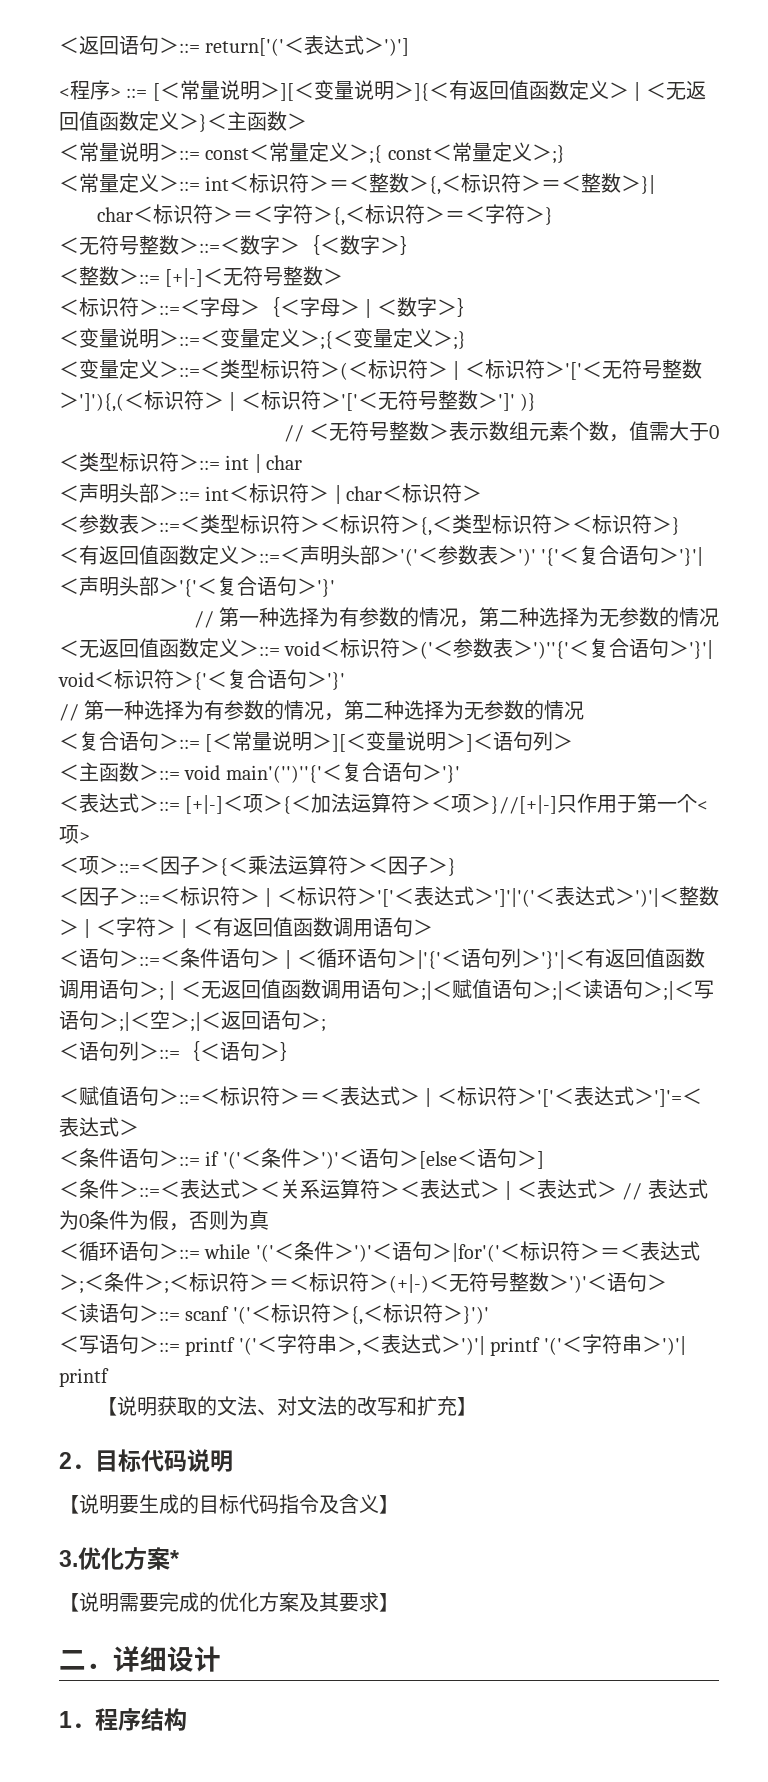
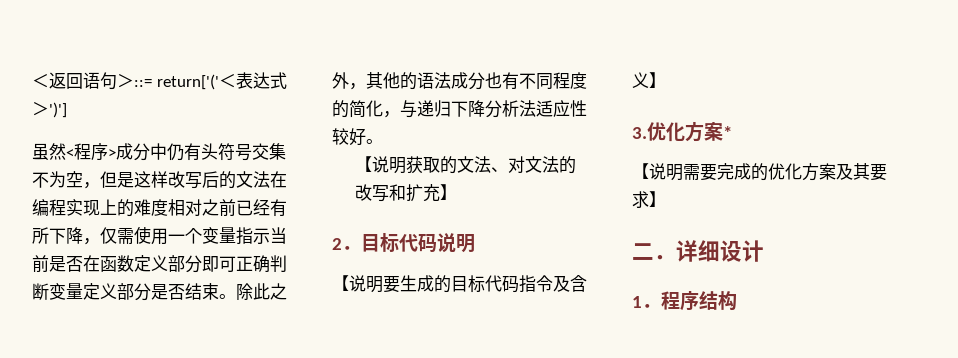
(410, 47) none -> [32,143,66,160] 虽然
[126,80,706,101] [59,111,307,132] [59,142,565,164] [59,173,656,195] [97,204,554,226] [59,235,420,255] [59,266,344,287] [59,297,477,318] [59,328,466,350] [59,359,702,380] [59,390,537,412] [283,421,719,442] [59,452,303,473] [59,483,483,504] [59,514,680,536] [59,545,704,566] [59,576,335,597] [193,607,719,628] [59,638,714,659] [58,669,345,690] [59,700,585,721] [59,731,574,752] [59,762,460,783] [59,793,709,814] [59,825,90,844] [59,855,456,876] [59,886,719,907] [59,917,433,938] [59,948,705,969] [59,979,714,1001] [59,1010,326,1032] [59,1041,300,1061] [59,1086,702,1107] [59,1117,139,1137] [59,1148,544,1169] [59,1179,708,1200] [59,1210,269,1231] [59,1241,700,1262] [59,1272,667,1294] [59,1303,489,1325] [59,1334,686,1356] [59,1368,109,1387] ::= [＜常量说明＞][＜变量说明＞]{＜有返回值函数定义＞ | ＜无返回值函数定义＞}＜主函数＞ // ＜常量说明＞::= const＜常量定义＞;{ const＜常量定义＞;} // ＜常量定义＞::= int＜标识符＞＝＜整数＞{,＜标识符＞＝＜整数＞}| // char＜标识符＞＝＜字符＞{,＜标识符＞＝＜字符＞} // ＜无符号整数＞::=＜数字＞｛＜数字＞｝ // ＜整数＞::= [+|-]＜无符号整数＞ // ＜标识符＞::=＜字母＞｛＜字母＞ | ＜数字＞｝ // ＜变量说明＞::=＜变量定义＞;{＜变量定义＞;} // ＜变量定义＞::=＜类型标识符＞(＜标识符＞ | ＜标识符＞'['＜无符号整数＞']'){,(＜标识符＞ | ＜标识符＞'['＜无符号整数＞']' )} // // ＜无符号整数＞表示数组元素个数，值需大于0 // ＜类型标识符＞::= int | char // ＜声明头部＞::= int＜标识符＞ | char＜标识符＞ // ＜参数表＞::=＜类型标识符＞＜标识符＞{,＜类型标识符＞＜标识符＞} // ＜有返回值函数定义＞::=＜声明头部＞'('＜参数表＞')' '{'＜复合语句＞'}'|＜声明头部＞'{'＜复合语句＞'}' // // 第一种选择为有参数的情况，第二种选择为无参数的情况 // ＜无返回值函数定义＞::= void＜标识符＞('＜参数表＞')''{'＜复合语句＞'}'| void＜标识符＞{'＜复合语句＞'}' // // 第一种选择为有参数的情况，第二种选择为无参数的情况 // ＜复合语句＞::= [＜常量说明＞][＜变量说明＞]＜语句列＞ // ＜主函数＞::= void main'('')''{'＜复合语句＞'}' // ＜表达式＞::= [+|-]＜项＞{＜加法运算符＞＜项＞}//[+|-]只作用于第一个<项> // ＜项＞::=＜因子＞{＜乘法运算符＞＜因子＞} // ＜因子＞::=＜标识符＞ | ＜标识符＞'['＜表达式＞']'|'('＜表达式＞')'|＜整数＞ | ＜字符＞ | ＜有返回值函数调用语句＞ // ＜语句＞::=＜条件语句＞ | ＜循环语句＞|'{'＜语句列＞'}'|＜有返回值函数调用语句＞; | ＜无返回值函数调用语句＞;|＜赋值语句＞;|＜读语句＞;|＜写语句＞;|＜空＞;|＜返回语句＞; // ＜语句列＞::=｛＜语句＞｝ // ＜赋值语句＞::=＜标识符＞＝＜表达式＞ | ＜标识符＞'['＜表达式＞']'=＜表达式＞ // ＜条件语句＞::= if '('＜条件＞')'＜语句＞[else＜语句＞] // ＜条件＞::=＜表达式＞＜关系运算符＞＜表达式＞ | ＜表达式＞ // 表达式为0条件为假，否则为真 // ＜循环语句＞::= while '('＜条件＞')'＜语句＞|for'('＜标识符＞＝＜表达式＞;＜条件＞;＜标识符＞＝＜标识符＞(+|-)＜无符号整数＞')'＜语句＞ // ＜读语句＞::= scanf '('＜标识符＞{,＜标识符＞}')' // ＜写语句＞::= printf '('＜字符串＞,＜表达式＞')'| printf '('＜字符串＞')'| printf -> [116,143,286,161] [32,171,287,189] [32,199,287,217] [32,226,287,245] [32,255,287,273] [32,283,287,301] [332,72,587,90] [332,100,587,118] [332,128,383,146] 成分中仍有头符号交集不为空，但是这样改写后的文法在编程实现上的难度相对之前已经有所下降，仅需使用一个变量指示当前是否在函数定义部分即可正确判断变量定义部分是否结束。除此之外，其他的语法成分也有不同程度的简化，与递归下降分析法适应性较好。

